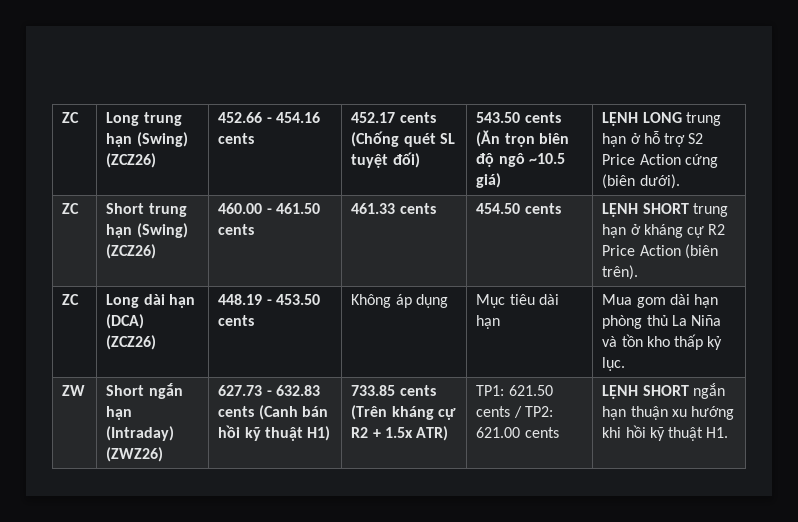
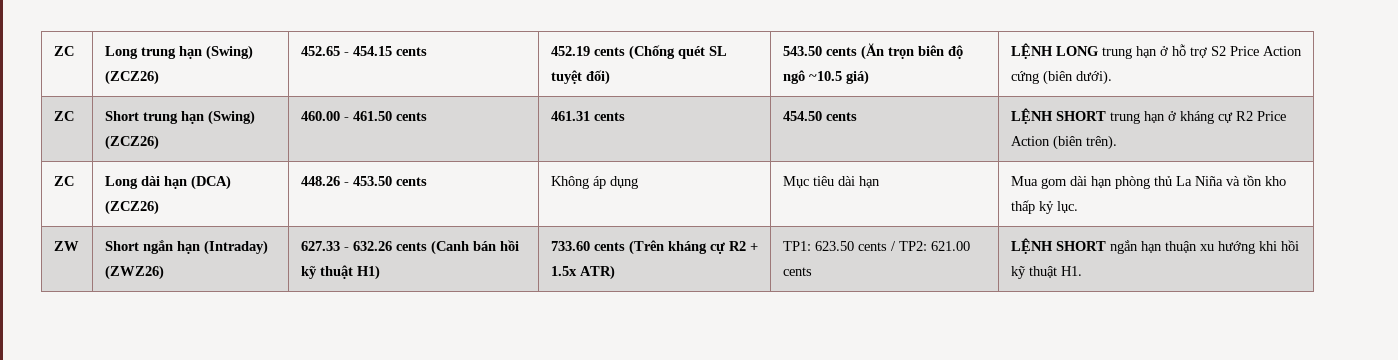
[218,112,320,123] [218,133,255,144] [351,112,396,123] 452.66 - 454.16 cents | 452.17 -> [300,46,427,56] [550,46,590,56] 452.65 - 454.15 cents | 452.19
[351,203,396,214] 461.33 -> [550,111,590,121] 461.31
[218,294,263,305] 448.19 -> [300,176,340,186] 448.26
[218,385,320,396] 627.73 - 632.83 -> [300,241,392,251] 627.33 - 632.26
[351,385,396,396] 733.85 -> [550,241,590,251] 733.60
[508,385,553,396] 621.50 -> [814,241,854,251] 623.50

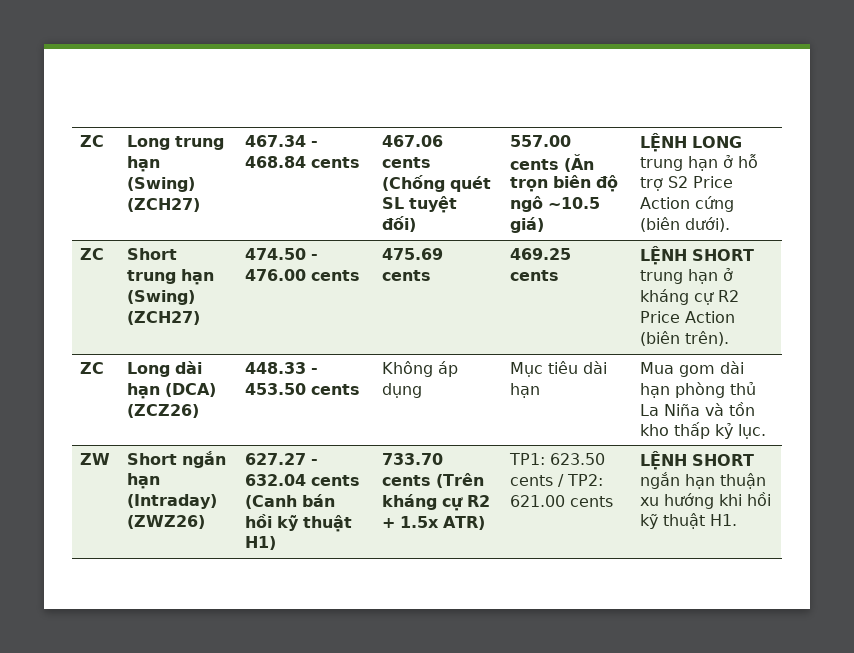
[104,70,159,85] [300,46,427,56] [550,46,590,56] (ZCZ26) | 452.65 - 454.15 cents | 452.19 -> [127,198,201,212] [245,135,319,147] [245,156,361,168] [382,135,444,147] (ZCH27) | 467.34 - 468.84 cents | 467.06
[782,46,822,56] 543.50 -> [510,135,572,147] 557.00
[104,135,159,150] [300,111,427,121] [550,111,625,121] [782,111,822,121] (ZCZ26) | 460.00 - 461.50 cents | 461.31 cents | 454.50 -> [127,311,201,325] [245,248,319,260] [245,269,361,281] [382,248,444,260] [382,270,432,281] [510,248,572,260] (ZCH27) | 474.50 - 476.00 cents | 475.69 cents | 469.25
[300,176,340,186] 448.26 -> [245,362,307,374] 448.33
[300,241,392,251] 627.33 - 632.26 -> [245,453,319,465] [245,474,307,486] 627.27 - 632.04
[550,241,590,251] 733.60 -> [382,453,444,465] 733.70

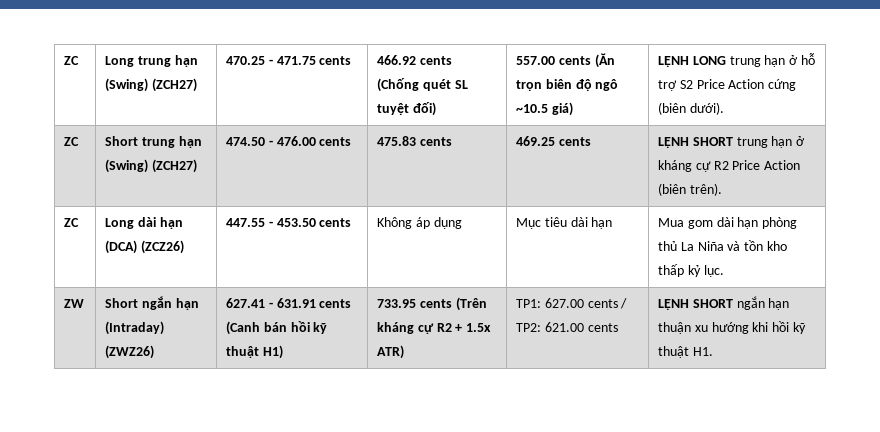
[245,135,319,147] [245,156,361,168] [382,135,444,147] 467.34 - 468.84 cents | 467.06 -> [226,56,352,65] [377,55,417,65] 470.25 - 471.75 cents | 466.92
[382,248,444,260] 475.69 -> [377,136,417,146] 475.83
[245,362,307,374] 448.33 -> [226,218,266,227] 447.55
[245,453,319,465] [245,474,307,486] 627.27 - 632.04 -> [226,298,316,308] 627.41 - 631.91
[382,453,444,465] 733.70 -> [377,299,417,308] 733.95
[550,453,606,465] 623.50 -> [544,298,584,308] 627.00

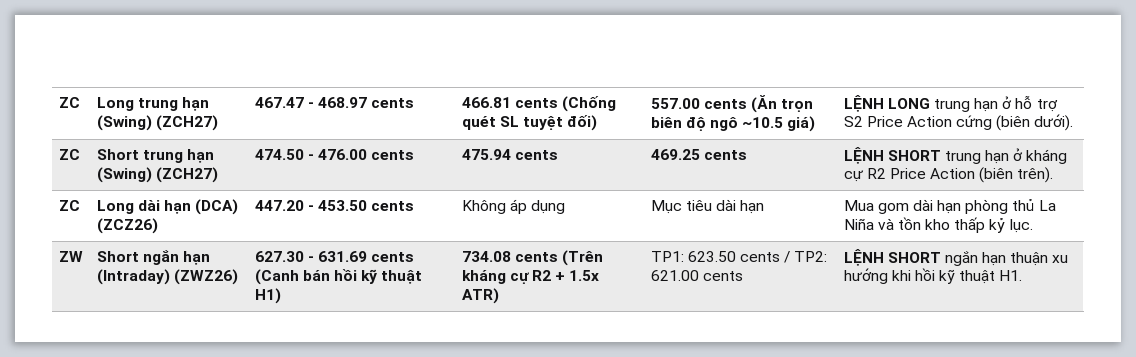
[226,56,352,65] [377,55,417,65] 470.25 - 471.75 cents | 466.92 -> [254,97,415,108] [461,97,511,108] 467.47 - 468.97 cents | 466.81
[377,136,417,146] 475.83 -> [461,149,511,160] 475.94
[226,218,266,227] 447.55 -> [254,200,304,211] 447.20
[226,298,316,308] 627.41 - 631.91 -> [254,251,367,262] 627.30 - 631.69
[377,299,417,308] 733.95 -> [461,251,511,262] 734.08
[544,298,584,308] 627.00 -> [687,251,736,262] 623.50

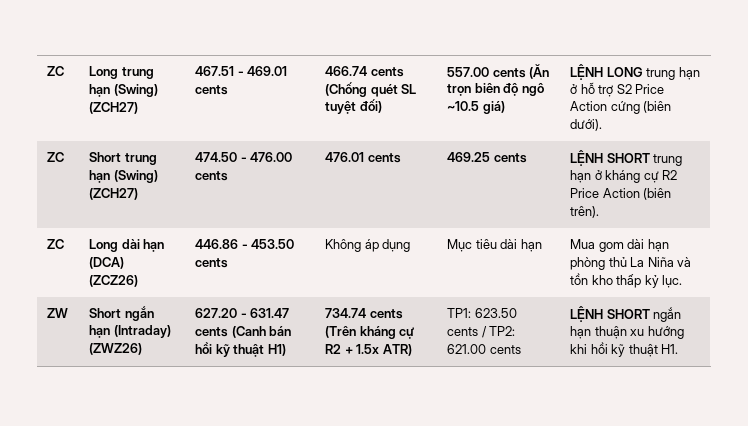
[254,97,415,108] [461,97,511,108] 467.47 - 468.97 cents | 466.81 -> [195,66,288,76] [195,85,229,95] [325,66,368,76] 467.51 - 469.01 cents | 466.74
[461,149,511,160] 475.94 -> [325,152,365,162] 476.01
[254,200,304,211] 447.20 -> [195,239,239,249] 446.86
[254,251,367,262] 627.30 - 631.69 -> [195,308,290,318] 627.20 - 631.47
[461,251,511,262] 734.08 -> [325,308,367,318] 734.74

